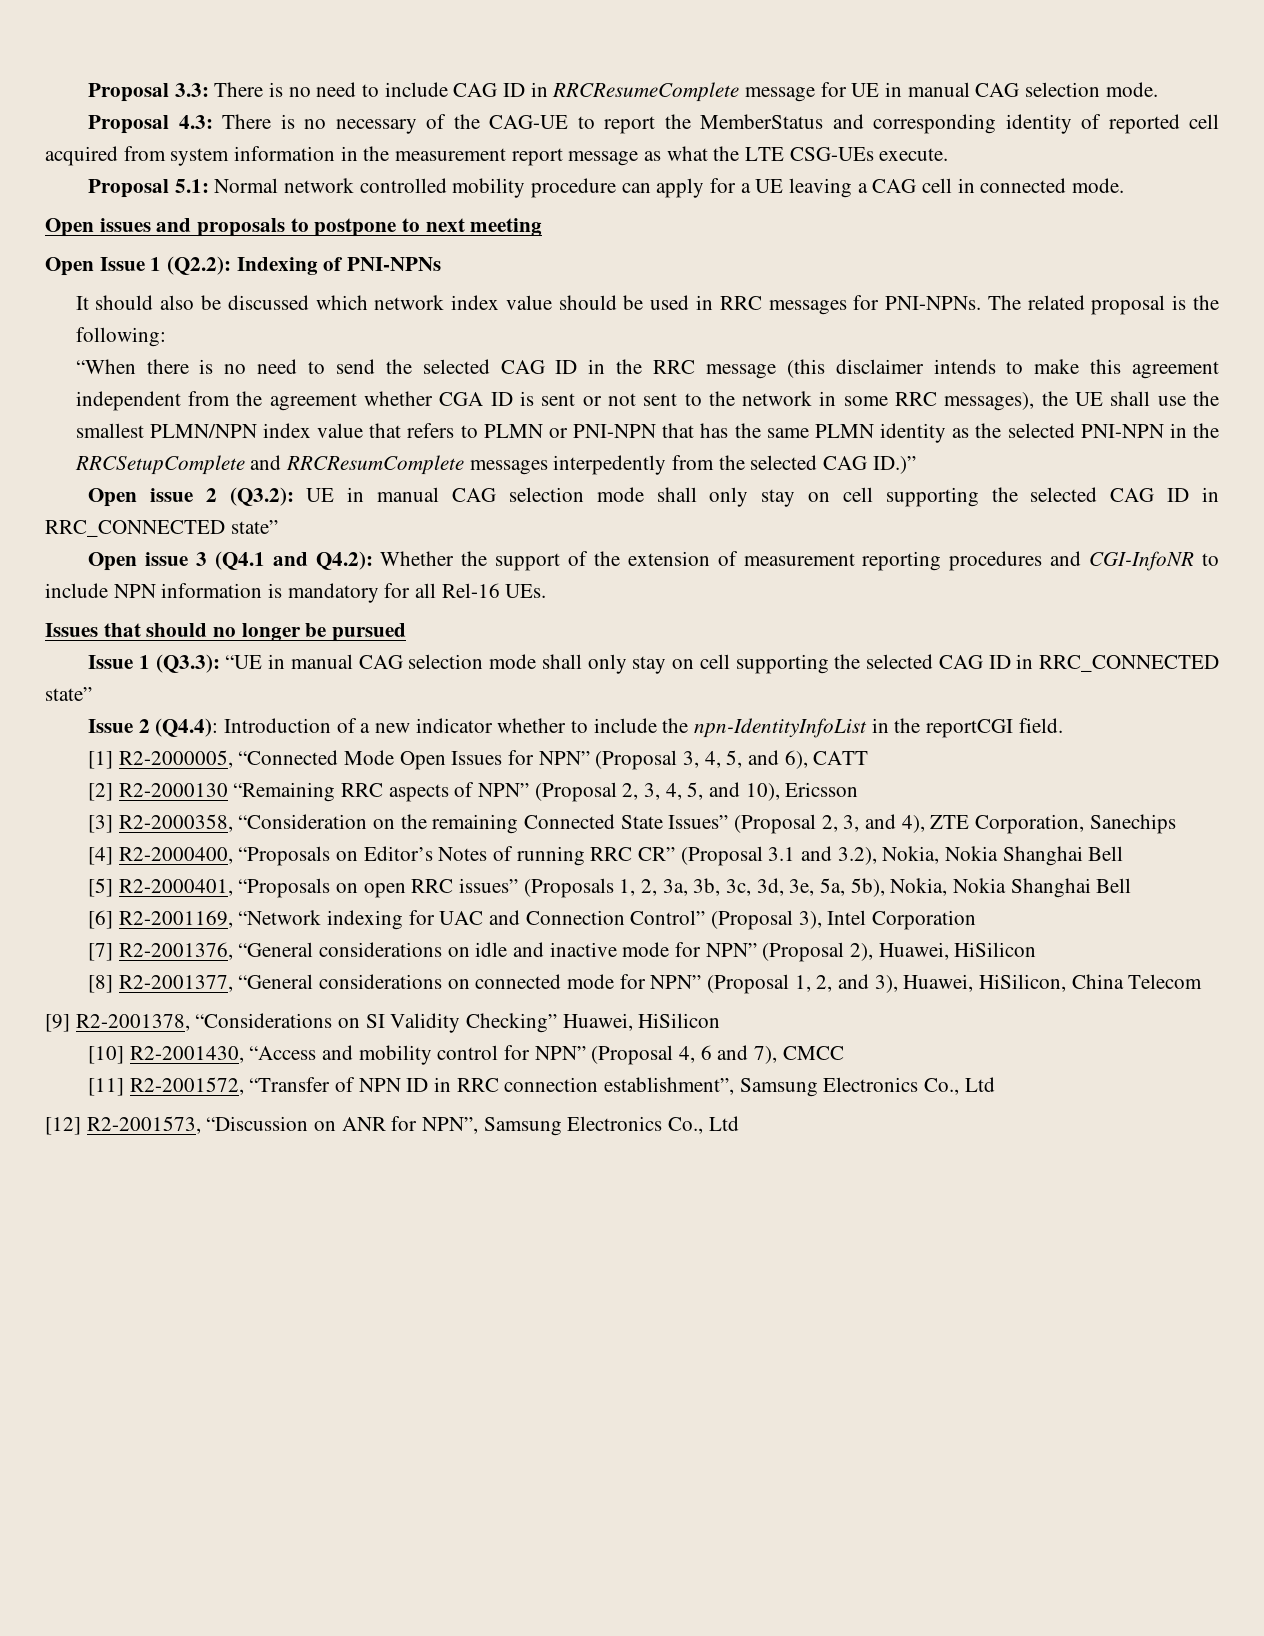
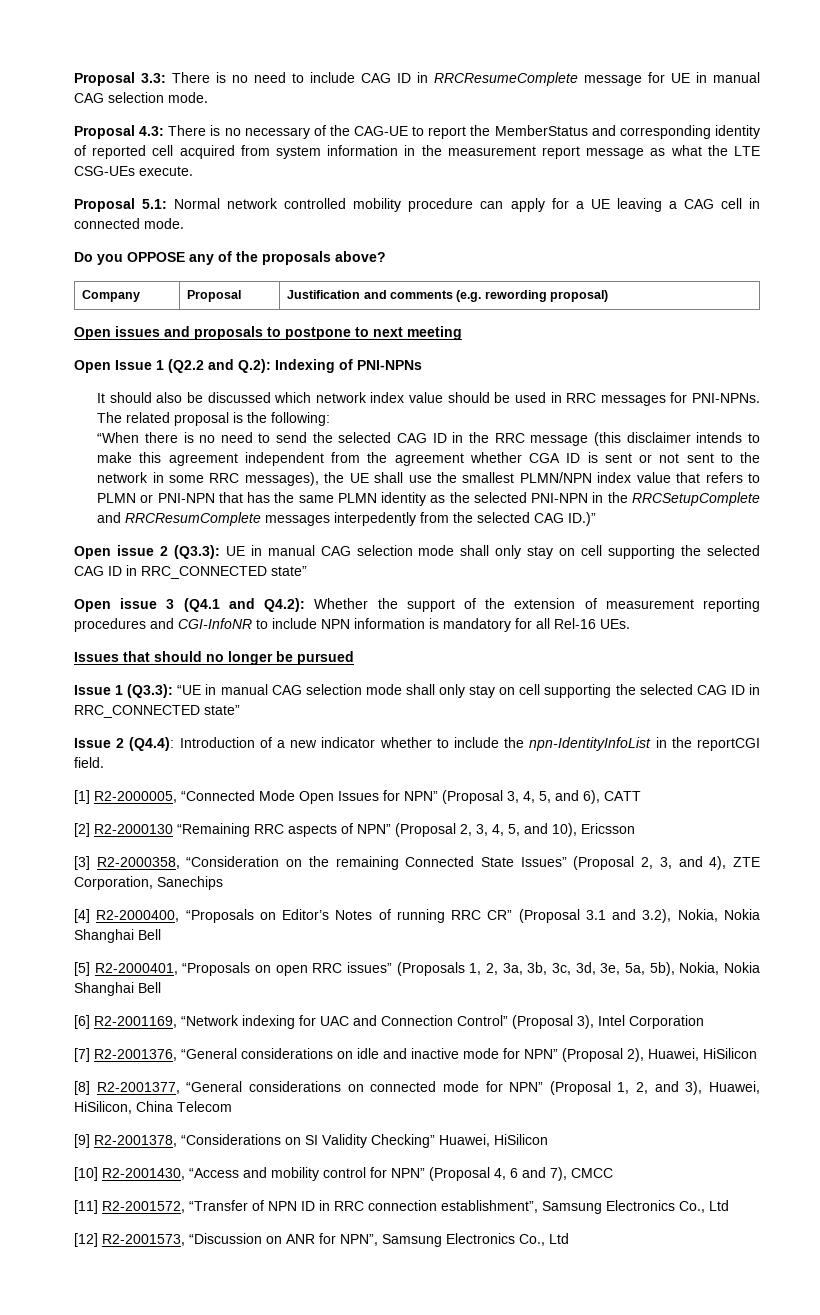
(1125, 185) none -> [74,251,386,265] [82,290,141,302] [187,290,242,302] [287,290,609,302] // Do you OPPOSE any of the proposals above? // Company | Proposal | Justification and comments (e.g. rewording proposal)
[167,256,232,275] (Q2.2): -> [168,359,271,373] (Q2.2 and Q.2):
[229,487,294,506] (Q3.2): -> [173,545,220,559] (Q3.3):

